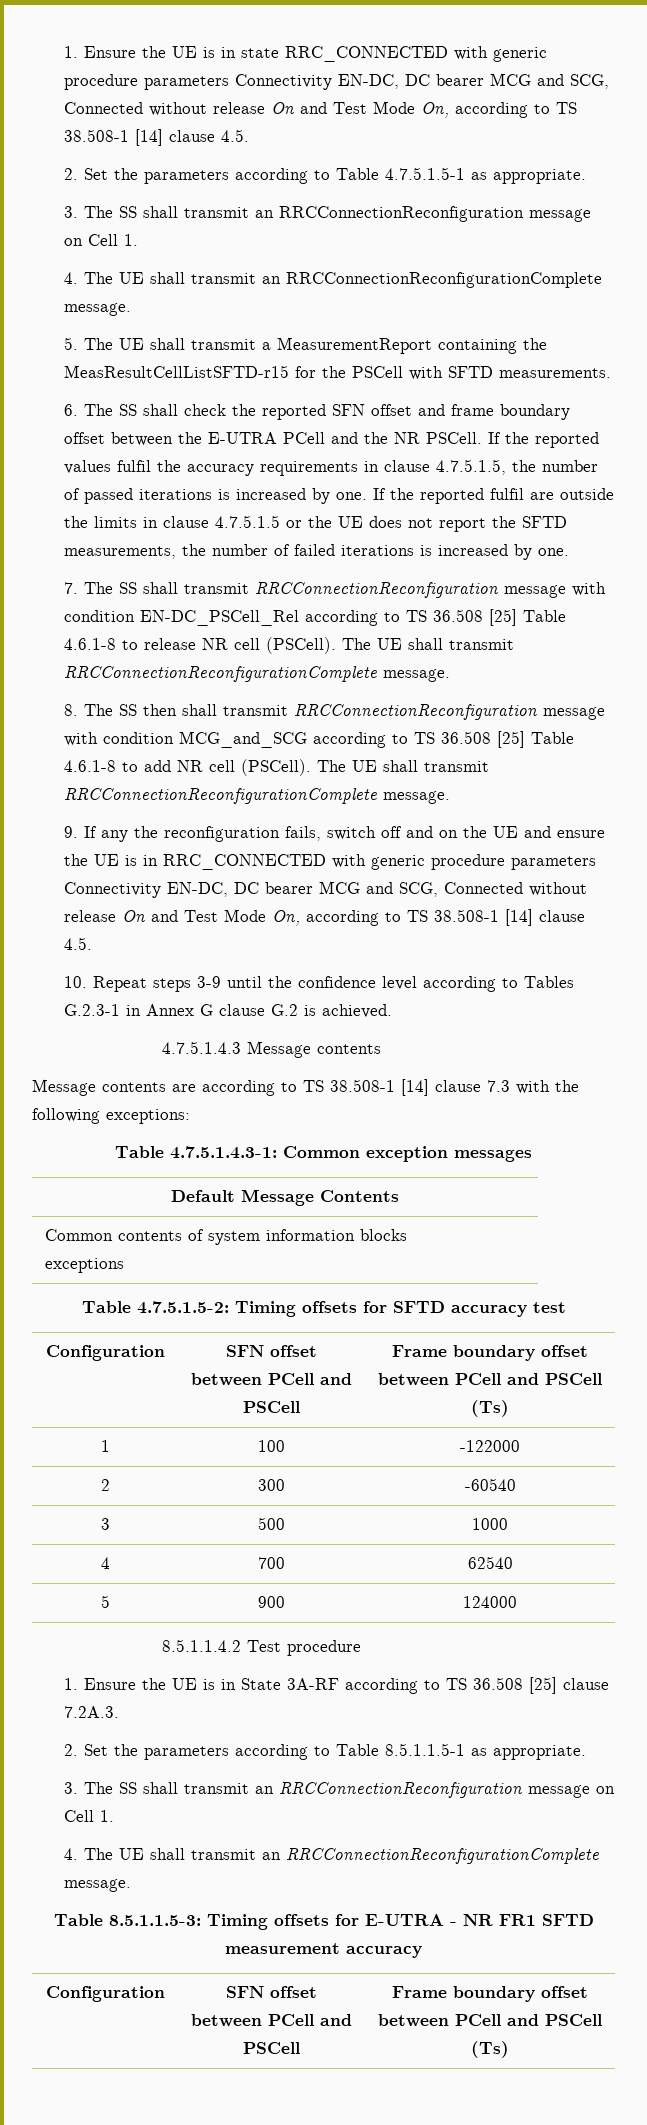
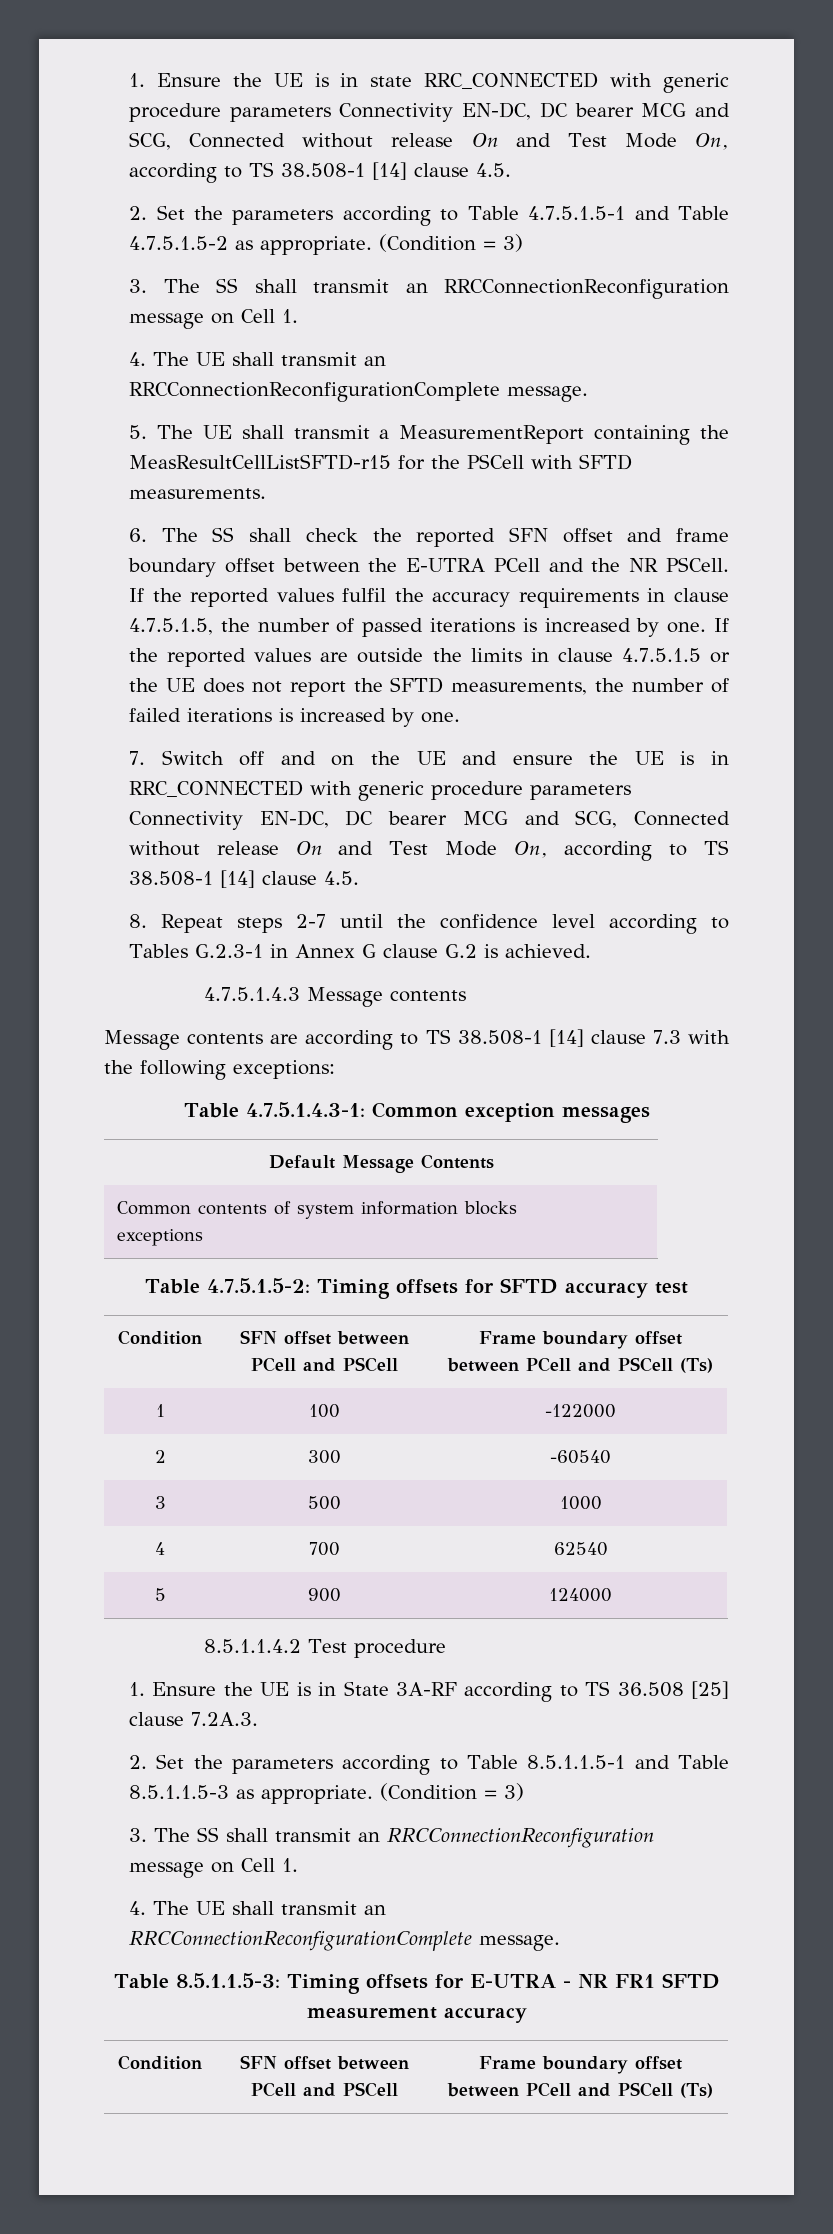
[471,169,587,184] as appropriate. -> [634,206,730,220] [129,234,524,255] and Table 4.7.5.1.5-2 as appropriate. (Condition = 3)
[490,488,525,500] fulfil -> [254,648,312,662] values
[84,582,607,598] [64,609,567,626] [64,637,515,654] [64,666,451,682] [64,704,606,720] [64,731,575,748] [64,759,490,776] [64,788,451,804] [64,826,377,842] The SS shall transmit RRCConnectionReconfiguration message with condition EN-DC_PSCell_Rel according to TS 36.508 [25] Table 4.6.1-8 to release NR cell (PSCell). The UE shall transmit RRCConnectionReconfigurationComplete message. // 8. The SS then shall transmit RRCConnectionReconfiguration message with condition MCG_and_SCG according to TS 36.508 [25] Table 4.6.1-8 to add NR cell (PSCell). The UE shall transmit RRCConnectionReconfigurationComplete message. // 9. If any the reconfiguration fails, switch -> [161,750,224,765] Switch
[64,976,88,988] 10. -> [129,914,148,928] 8.
[197,976,222,988] 3-9 -> [296,914,327,928] 2-7
[45,1345,165,1361] Configuration -> [118,1330,202,1345] Condition
[471,1745,587,1760] as appropriate. -> [634,1755,730,1769] [129,1783,525,1804] and Table 8.5.1.1.5-3 as appropriate. (Condition = 3)
[45,1986,165,2002] Configuration -> [118,2055,202,2070] Condition

